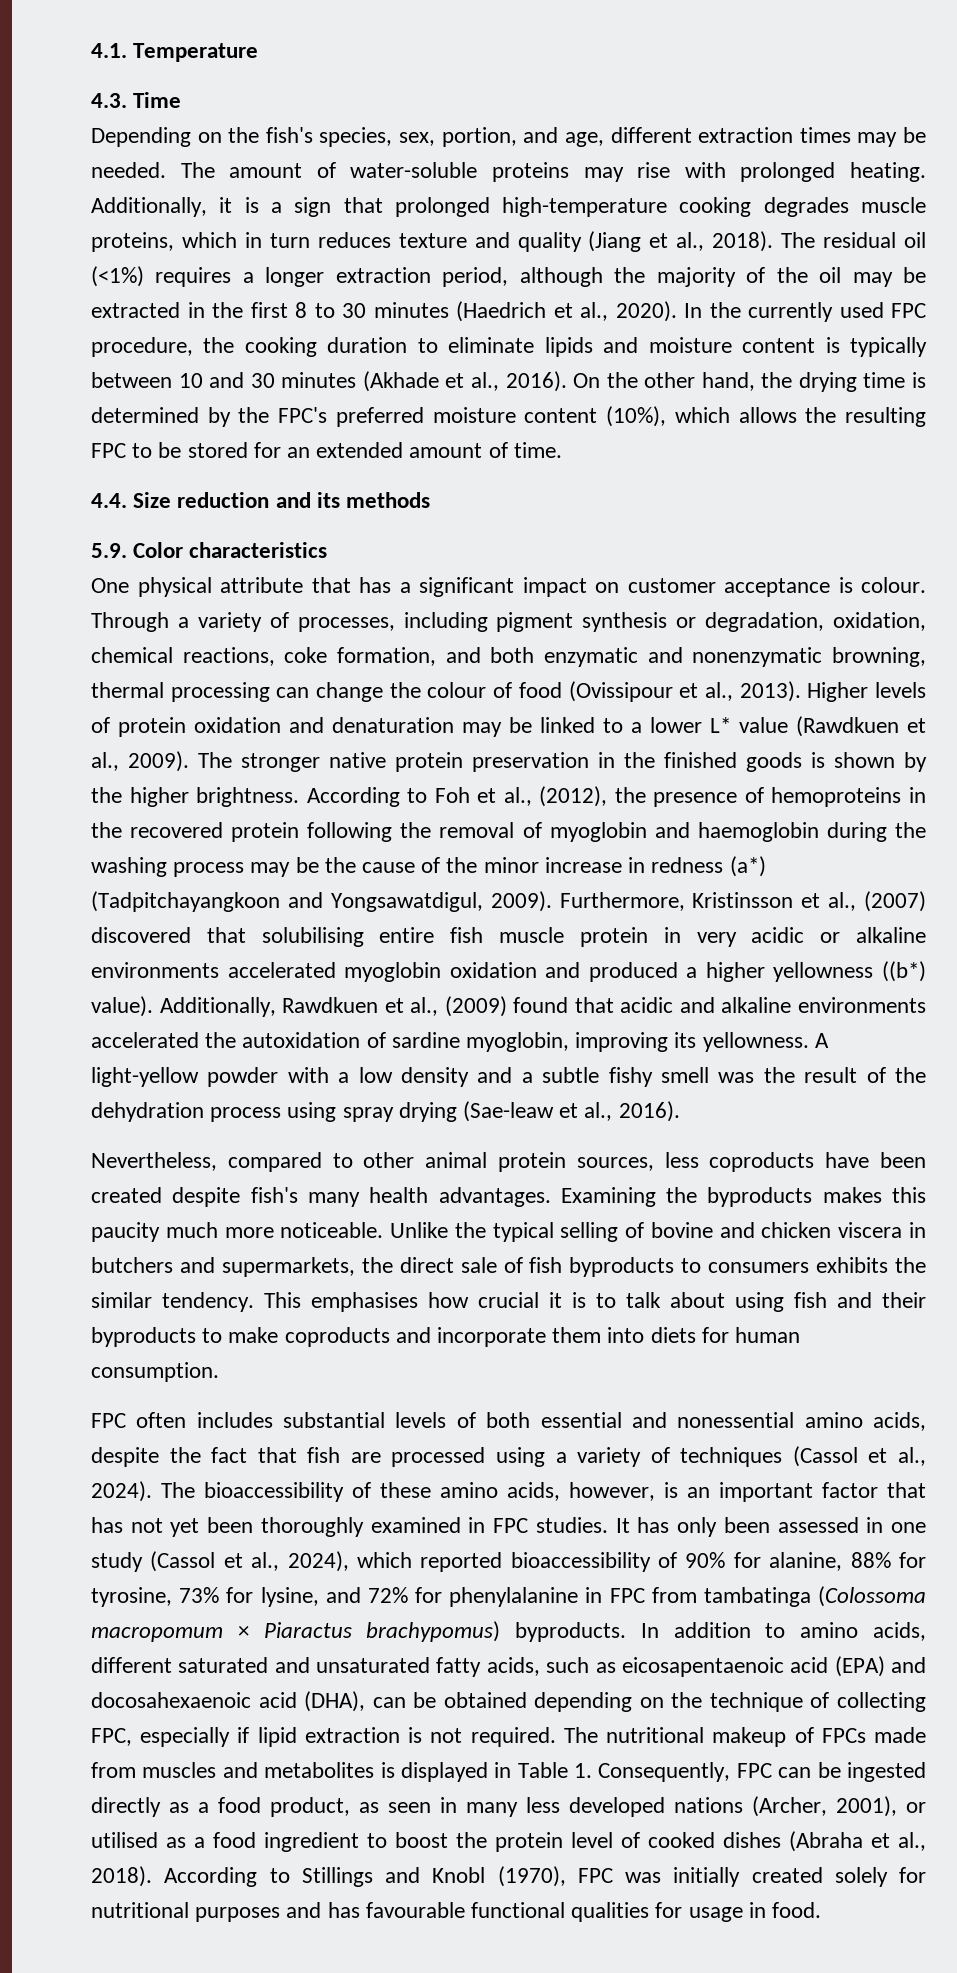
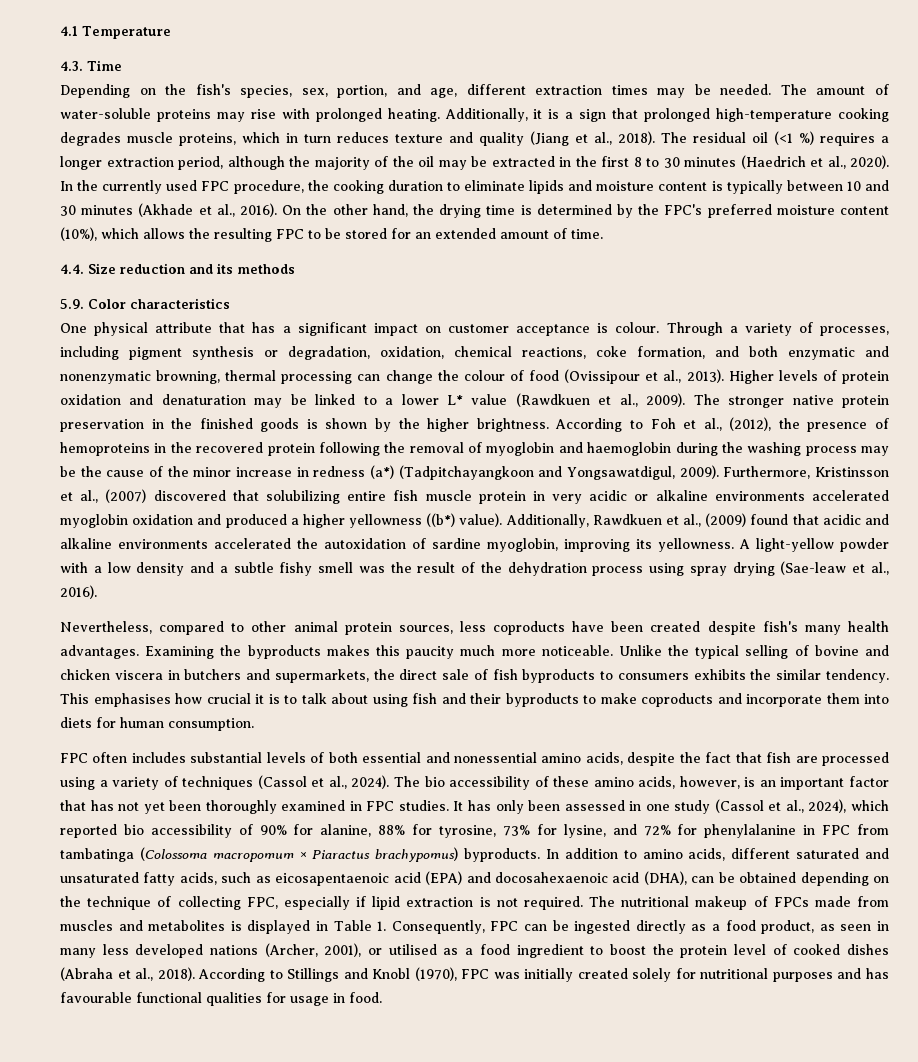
[91,43,127,58] 4.1. -> [60,26,78,36] 4.1
[91,266,144,287] (<1%) -> [774,131,814,145] (<1 %)
[261,927,364,947] solubilising -> [265,490,340,504] solubilizing
[204,1482,344,1502] bioaccessibility -> [424,776,531,790] bio accessibility
[510,1552,651,1572] bioaccessibility -> [123,824,232,838] bio accessibility

